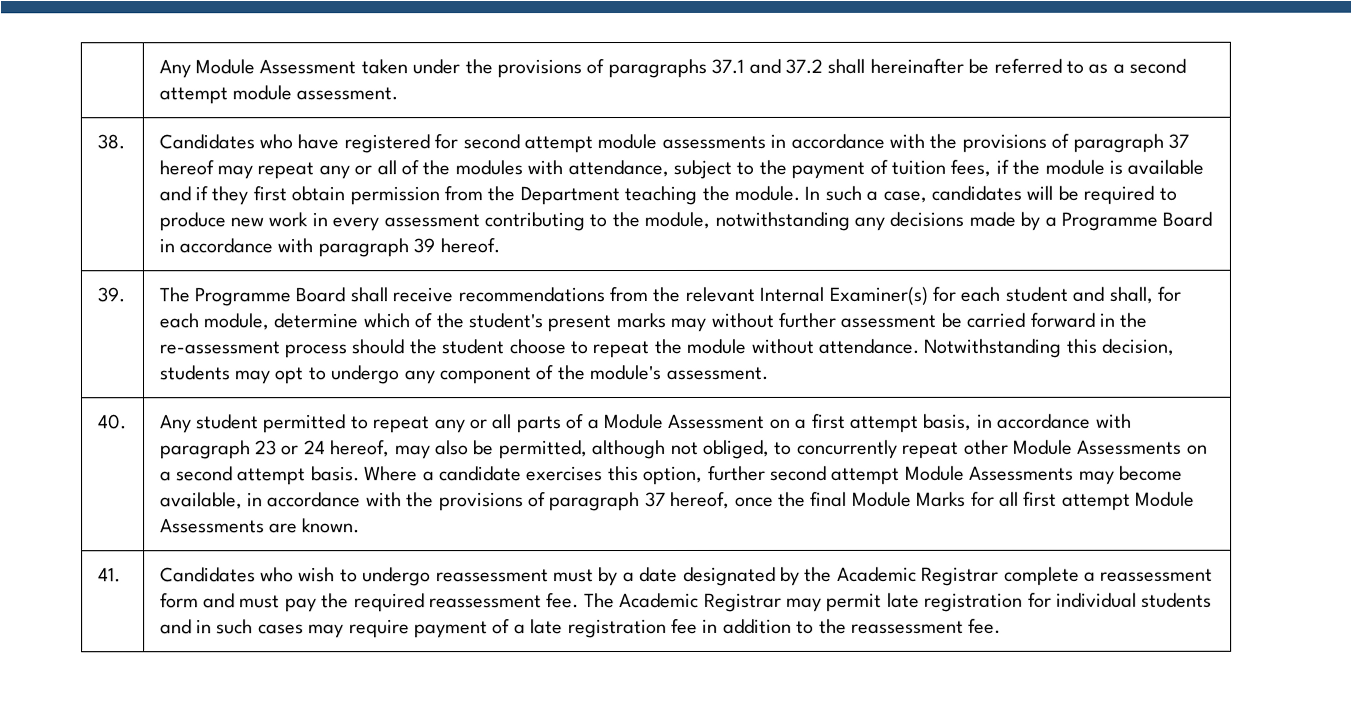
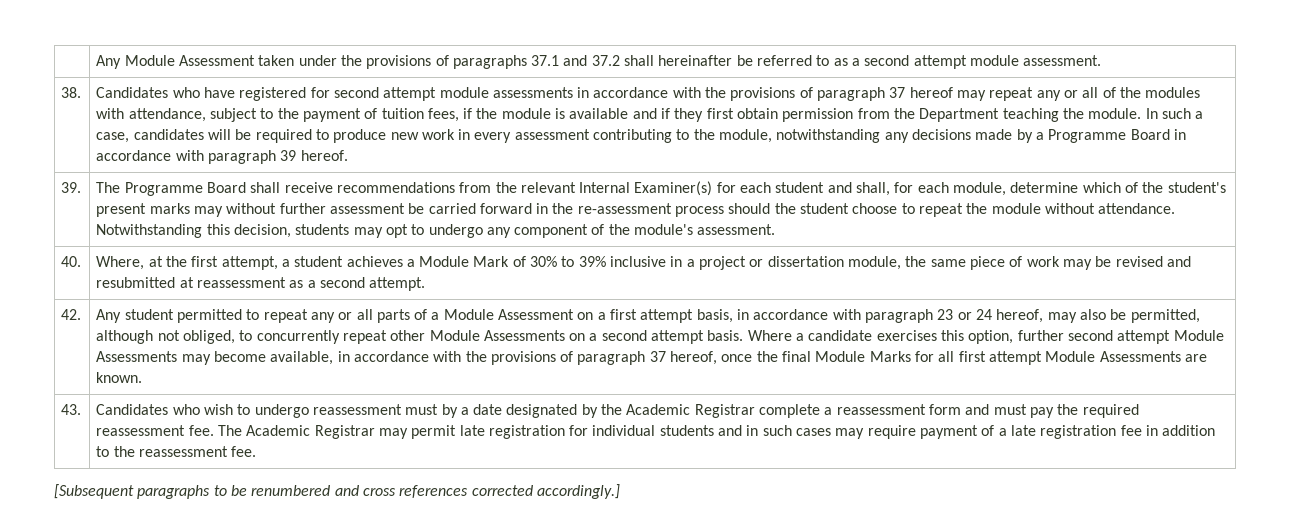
(127, 422) none -> [96,256,1191,270] [96,277,426,291] [61,309,82,320] | Where, at the first attempt, a student achieves a Module Mark of 30% to 39% inclusive in a project or dissertation module, the same piece of work may be revised and resubmitted at reassessment as a second attempt. // 42.
[97,567,121,583] 41. -> [61,404,82,415] 43.
(1002, 626) none -> [54,484,620,499] // [Subsequent paragraphs to be renumbered and cross references corrected accordingly.]

